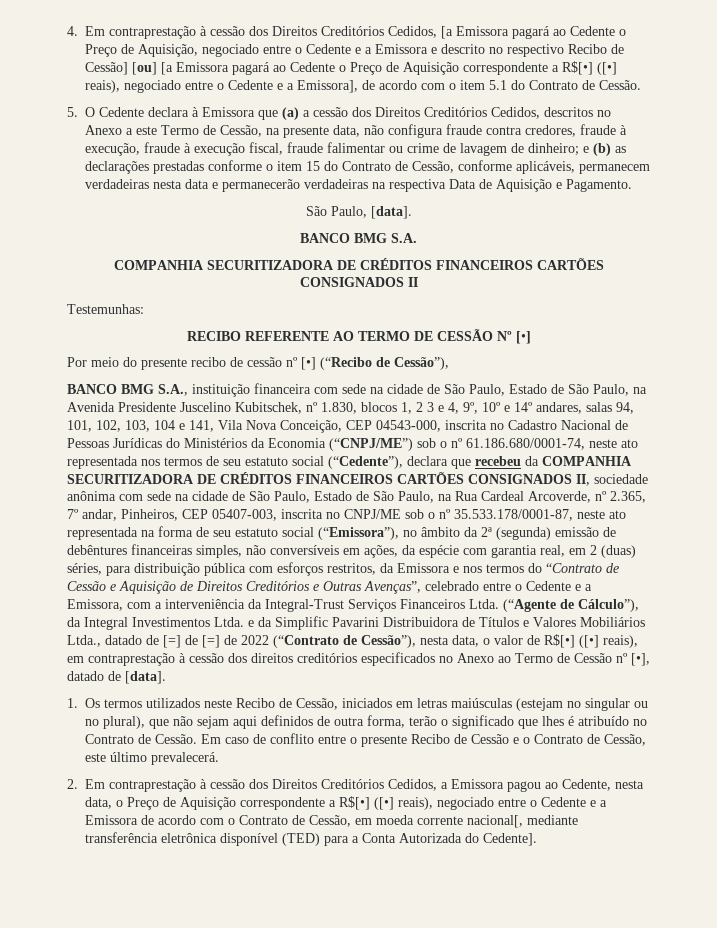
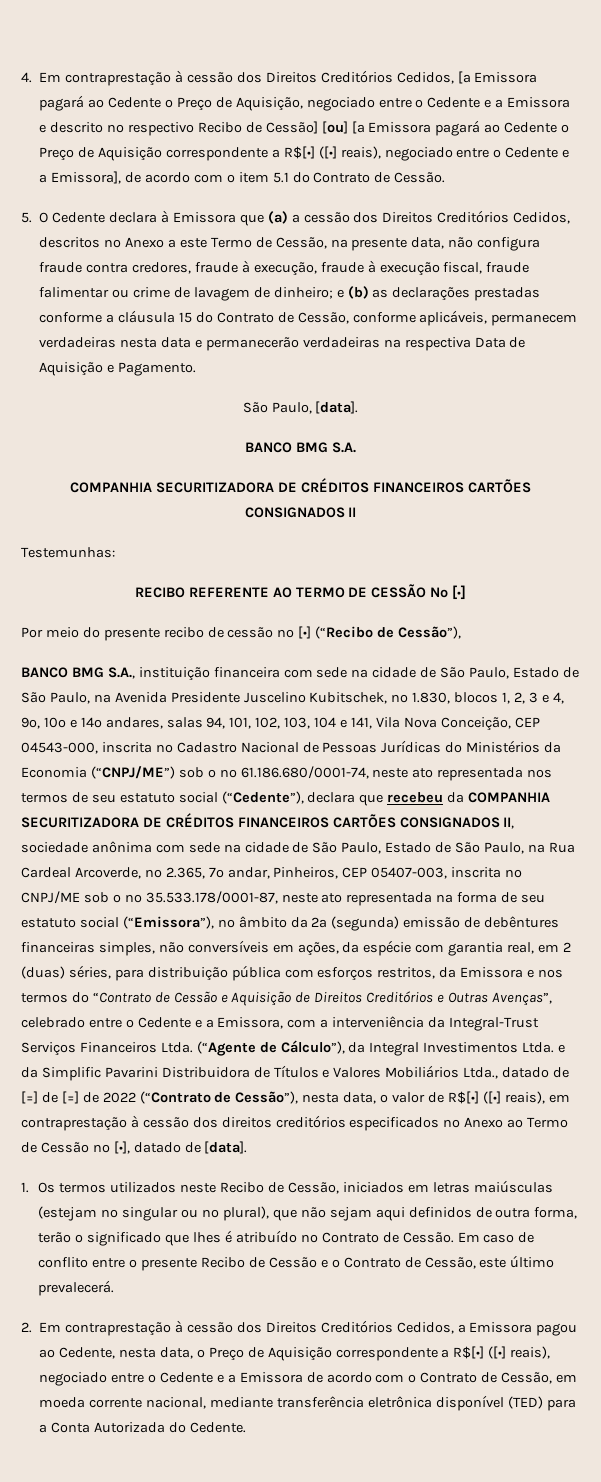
[266,161,302,171] o item -> [106,310,176,323] a cláusula
[416,402,423,412] 2 -> [514,692,526,704] 2,
[467,815,523,828] nacional[, -> [146,1397,207,1409] nacional,
[483,833,537,846] Cedente]. -> [189,1422,246,1433] Cedente.

